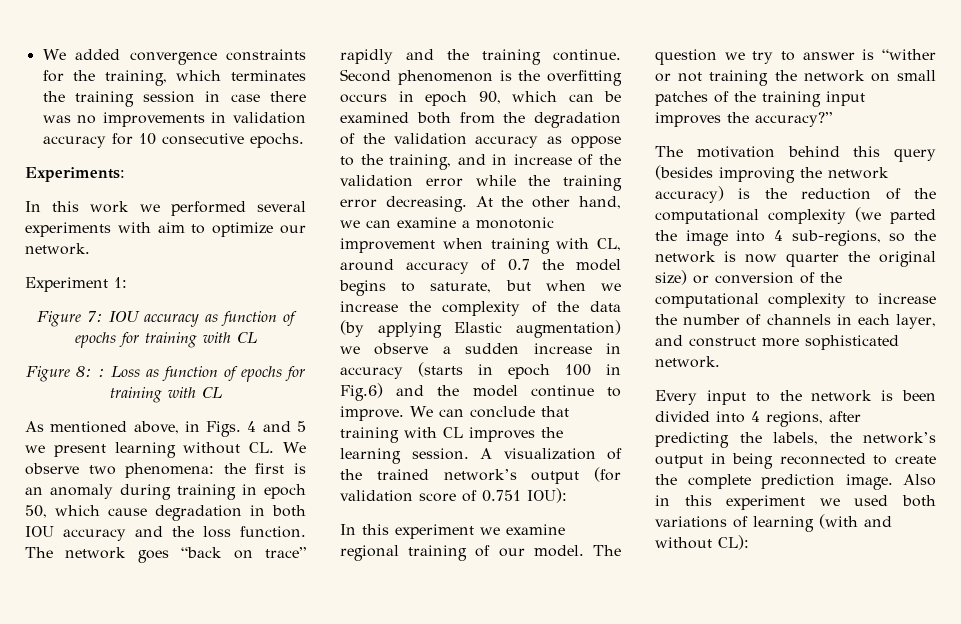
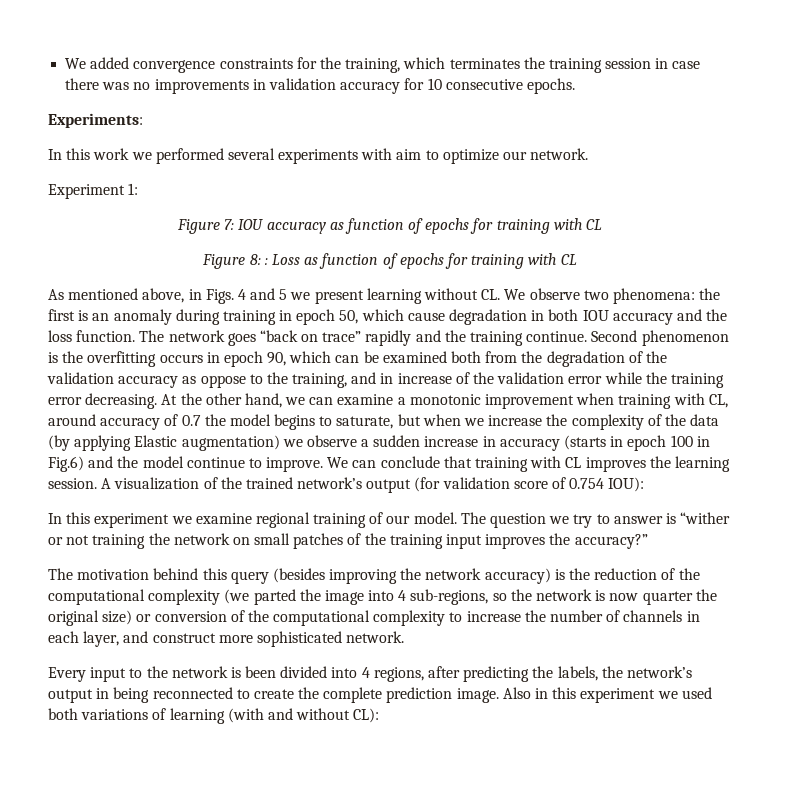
[482,490,521,502] 0.751 -> [569,478,605,489] 0.754

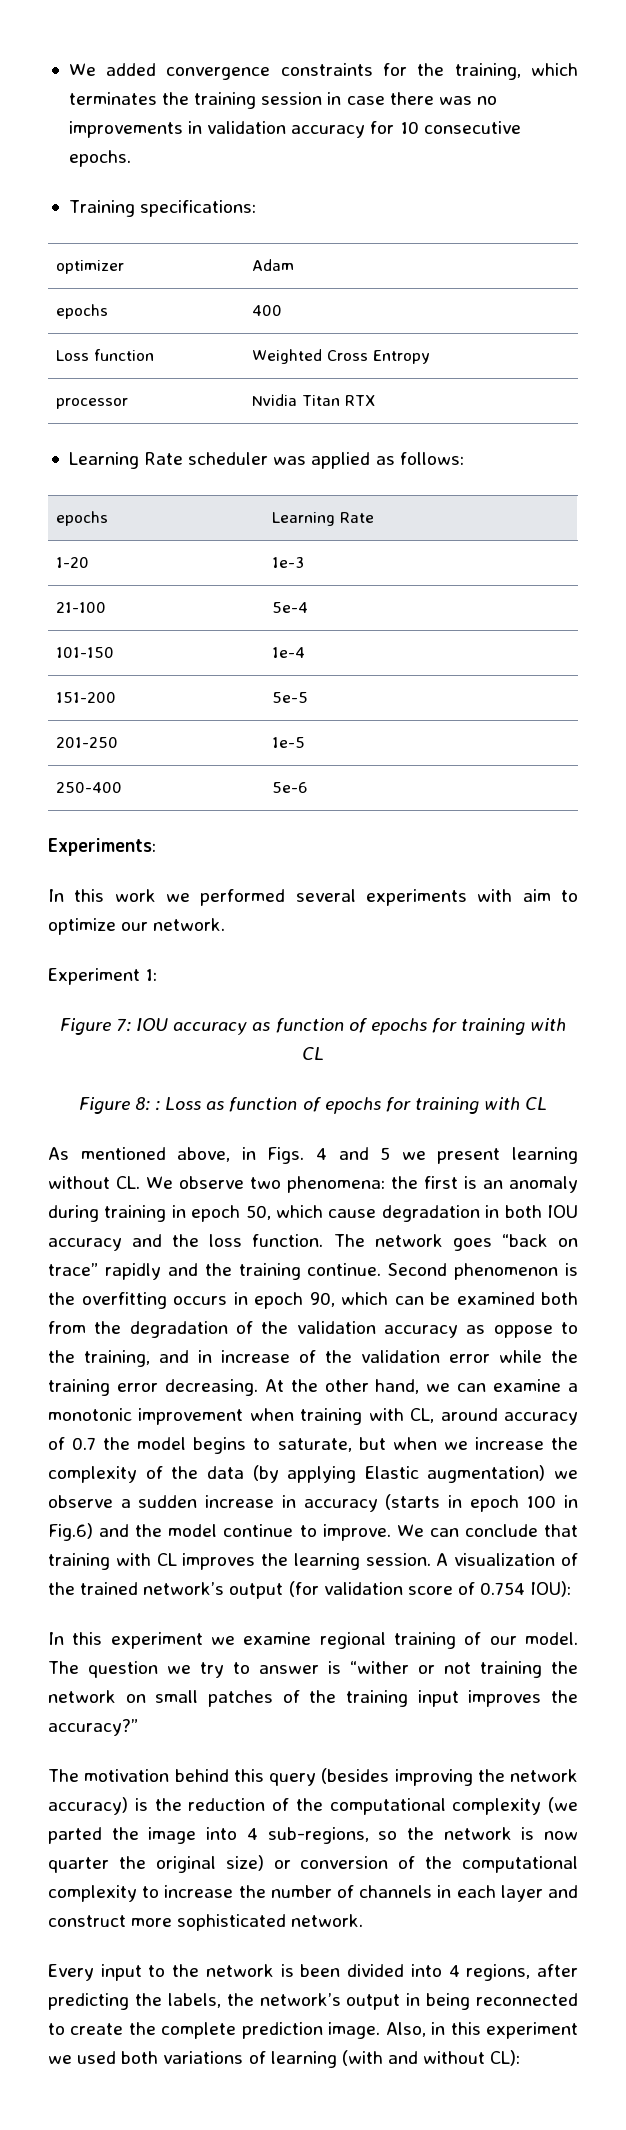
(575, 86) none -> [68,200,257,217] [56,260,125,274] [252,259,295,271] [56,304,109,319] [252,305,283,316] [56,349,155,361] [252,349,431,364] [56,398,129,409] [252,394,376,406] [68,452,464,469] [56,511,109,526] [272,512,375,526] [56,557,90,568] [272,557,305,568] [56,602,107,613] [272,602,309,613] [56,647,115,658] [272,647,306,658] [56,692,117,703] [272,692,309,703] [56,737,119,748] [272,737,306,748] [56,782,123,793] [272,782,308,793] // Training specifications: // optimizer | Adam // epochs | 400 // Loss function | Weighted Cross Entropy // processor | Nvidia Titan RTX // Learning Rate scheduler was applied as follows: // epochs | Learning Rate // 1-20 | 1e-3 // 21-100 | 5e-4 // 101-150 | 1e-4 // 151-200 | 5e-5 // 201-250 | 1e-5 // 250-400 | 5e-6
[83,631,120,647] layer, -> [500,1885,543,1902] layer
[502,687,531,699] Also -> [385,2022,426,2037] Also,

